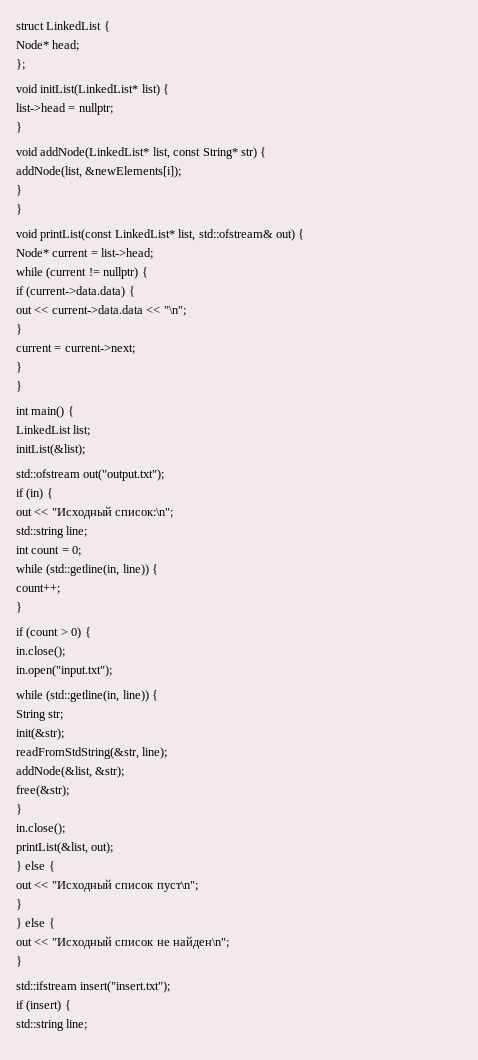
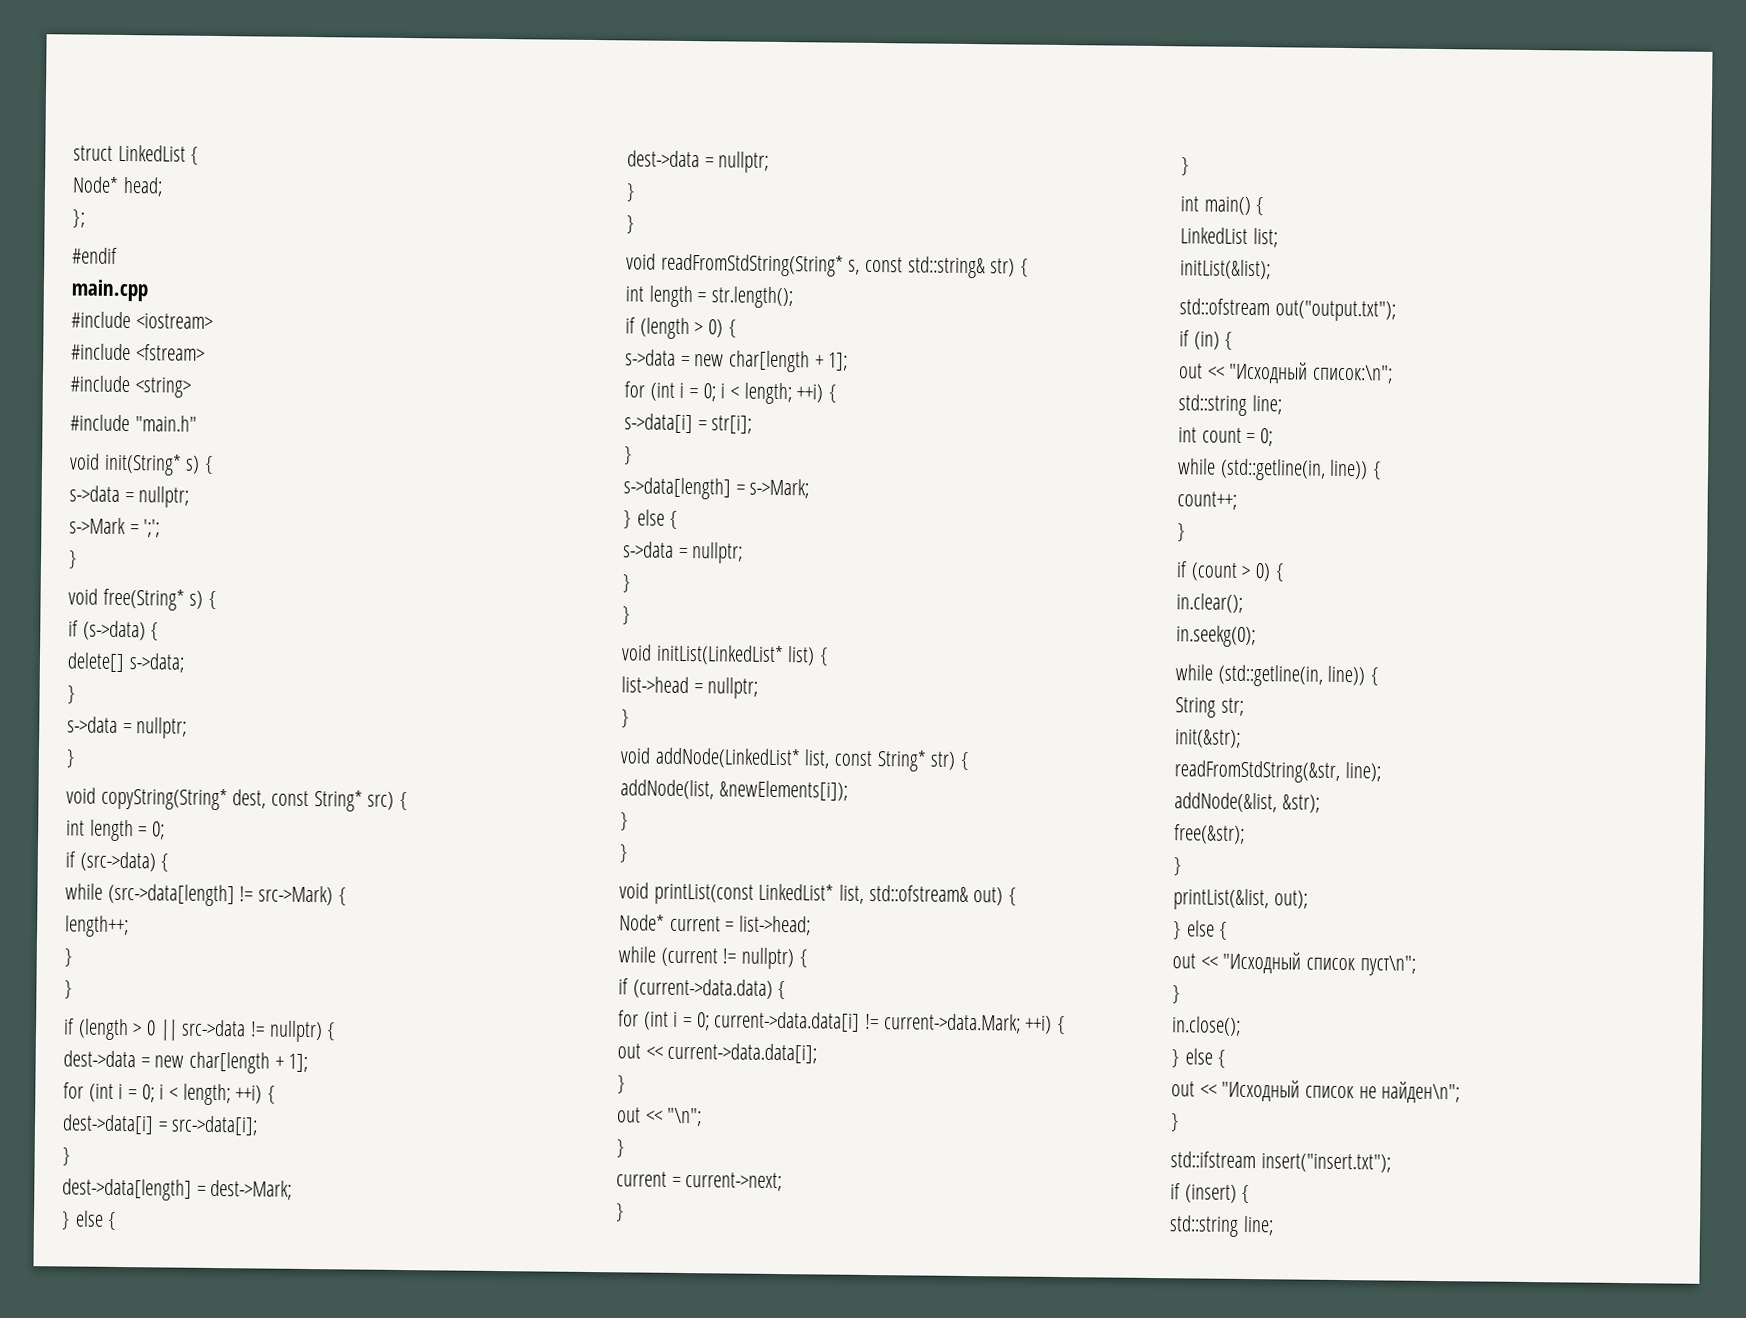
(25, 64) none -> [72,247,118,264] [71,279,148,302] [71,311,213,329] [71,343,205,361] [70,375,191,398] [70,414,197,432] [69,453,215,476] [69,485,190,508] [69,517,161,538] [68,550,78,569] [68,588,218,611] [68,620,160,641] [67,652,185,673] [67,685,76,704] [67,716,188,739] [66,749,75,768] [66,787,409,812] [66,819,166,842] [65,851,170,872] [65,883,347,907] [65,915,129,938] [64,948,73,967] [64,980,73,999] [63,1018,337,1043] [63,1050,309,1074] [63,1082,277,1106] [62,1114,259,1136] [62,1147,71,1166] [62,1178,293,1201] [61,1210,118,1230] [627,150,770,173] [626,183,636,202] [626,215,635,234] [626,253,1030,279] [625,285,794,309] [625,317,737,340] [625,349,849,373] [624,381,838,405] [624,413,753,434] [624,446,633,465] [623,477,810,500] [623,509,679,529] [623,541,744,564] [622,574,631,593] [622,606,631,625] // #endif // main.cpp // #include <iostream> // #include <fstream> // #include <string> // #include "main.h" // void init(String* s) { // s->data = nullptr; // s->Mark = ';'; // } // void free(String* s) { // if (s->data) { // delete[] s->data; // } // s->data = nullptr; // } // void copyString(String* dest, const String* src) { // int length = 0; // if (src->data) { // while (src->data[length] != src->Mark) { // length++; // } // } // if (length > 0 || src->data != nullptr) { // dest->data = new char[length + 1]; // for (int i = 0; i < length; ++i) { // dest->data[i] = src->data[i]; // } // dest->data[length] = dest->Mark; // } else { // dest->data = nullptr; // } // } // void readFromStdString(String* s, const std::string& str) { // int length = str.length(); // if (length > 0) { // s->data = new char[length + 1]; // for (int i = 0; i < length; ++i) { // s->data[i] = str[i]; // } // s->data[length] = s->Mark; // } else { // s->data = nullptr; // } // }
[16,305,143,314] // out << current->data.data -> [618,1010,1067,1035] [617,1042,818,1064] [617,1075,626,1094] [617,1107,641,1123] // for (int i = 0; current->data.data[i] != current->data.Mark; ++i) { // out << current->data.data[i]; // } // out
[16,646,65,658] [16,665,112,677] in.close(); // in.open("input.txt"); -> [1176,593,1243,613] [1176,625,1256,648] in.clear(); // in.seekg(0);
[16,823,65,835] // in.close(); -> (1182, 866) none
(22, 904) none -> [1172,1016,1241,1036] // in.close();

